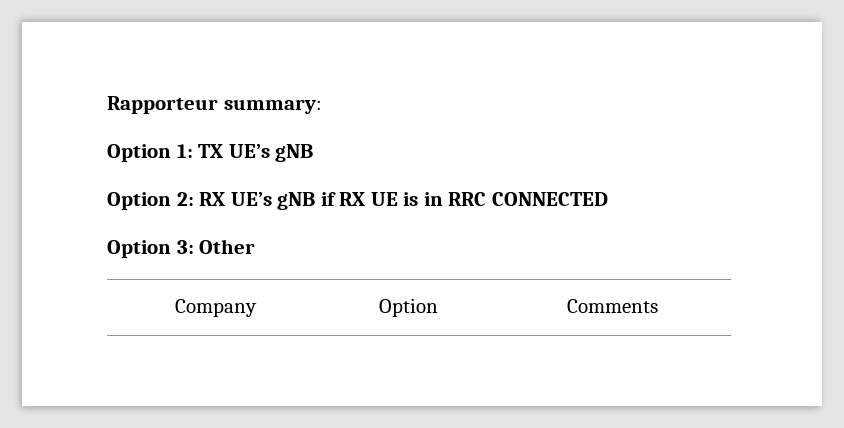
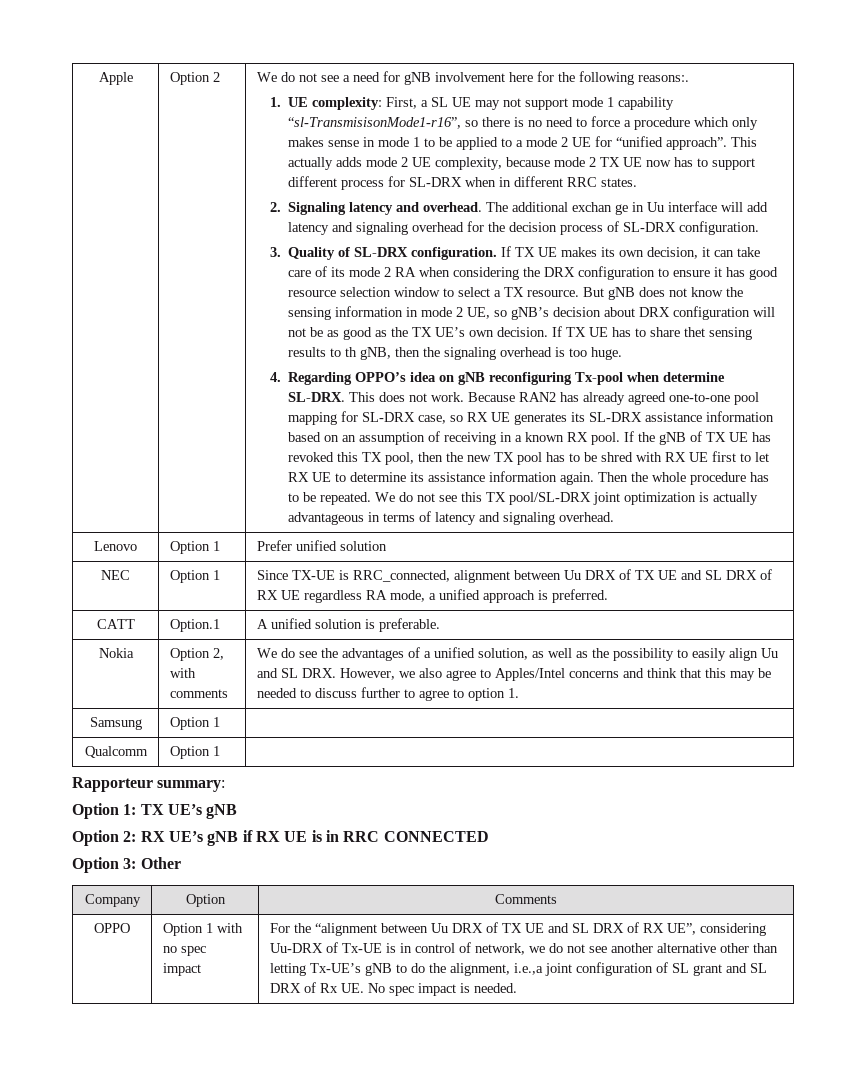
(107, 105) none -> [98,72,133,85] [169,72,220,85] [256,71,689,85] [269,97,674,110] [287,116,758,130] [287,136,757,150] [287,157,755,170] [287,176,637,190] [269,201,768,215] [287,221,759,235] [269,246,760,260] [287,266,778,280] [287,287,743,300] [287,306,775,320] [287,326,752,340] [287,347,622,360] [269,372,725,385] [287,392,759,405] [287,411,774,425] [287,431,771,445] [287,451,769,465] [287,471,769,485] [287,492,758,505] [287,511,614,525] [94,541,137,551] [169,541,220,554] [256,540,387,551] [101,570,130,580] [169,570,220,583] [256,569,772,583] [256,589,608,603] [96,619,135,629] [169,619,220,632] [256,618,440,632] [98,648,134,658] [169,648,224,661] [169,668,196,678] [169,689,228,698] [256,647,778,661] [256,668,771,681] [256,687,519,701] [89,717,142,730] [169,717,220,730] [84,746,148,758] [169,746,220,759] Apple | Option 2 | We do not see a need for gNB involvement here for the following reasons:. // 1. UE complexity: First, a SL UE may not support mode 1 capability “sl-TransmisisonMode1-r16”, so there is no need to force a procedure which only makes sense in mode 1 to be applied to a mode 2 UE for “unified approach”. This actually adds mode 2 UE complexity, because mode 2 TX UE now has to support different process for SL-DRX when in different RRC states. // 2. Signaling latency and overhead. The additional exchan ge in Uu interface will add latency and signaling overhead for the decision process of SL-DRX configuration. // 3. Quality of SL-DRX configuration. If TX UE makes its own decision, it can take care of its mode 2 RA when considering the DRX configuration to ensure it has good resource selection window to select a TX resource. But gNB does not know the sensing information in mode 2 UE, so gNB’s decision about DRX configuration will not be as good as the TX UE’s own decision. If TX UE has to share thet sensing results to th gNB, then the signaling overhead is too huge. // 4. Regarding OPPO’s idea on gNB reconfiguring Tx-pool when determine SL-DRX. This does not work. Because RAN2 has already agreed one-to-one pool mapping for SL-DRX case, so RX UE generates its SL-DRX assistance information based on an assumption of receiving in a known RX pool. If the gNB of TX UE has revoked this TX pool, then the new TX pool has to be shred with RX UE first to let RX UE to determine its assistance information again. Then the whole procedure has to be repeated. We do not see this TX pool/SL-DRX joint optimization is actually advantageous in terms of latency and signaling overhead. // Lenovo | Option 1 | Prefer unified solution // NEC | Option 1 | Since TX-UE is RRC_connected, alignment between Uu DRX of TX UE and SL DRX of RX UE regardless RA mode, a unified approach is preferred. // CATT | Option.1 | A unified solution is preferable. // Nokia | Option 2, with comments | We do see the advantages of a unified solution, as well as the possibility to easily align Uu and SL DRX. However, we also agree to Apples/Intel concerns and think that this may be needed to discuss further to agree to option 1. // Samsung | Option 1 | // Qualcomm | Option 1 | //
(658, 306) none -> [94,923,130,933] [162,923,243,936] [162,946,206,956] [162,963,201,976] [269,922,766,936] [269,942,778,955] [269,962,767,976] [269,982,517,996] // OPPO | Option 1 with no spec impact | For the “alignment between Uu DRX of TX UE and SL DRX of RX UE”, considering Uu-DRX of Tx-UE is in control of network, we do not see another alternative other than letting Tx-UE’s gNB to do the alignment, i.e.,a joint configuration of SL grant and SL DRX of Rx UE. No spec impact is needed.

